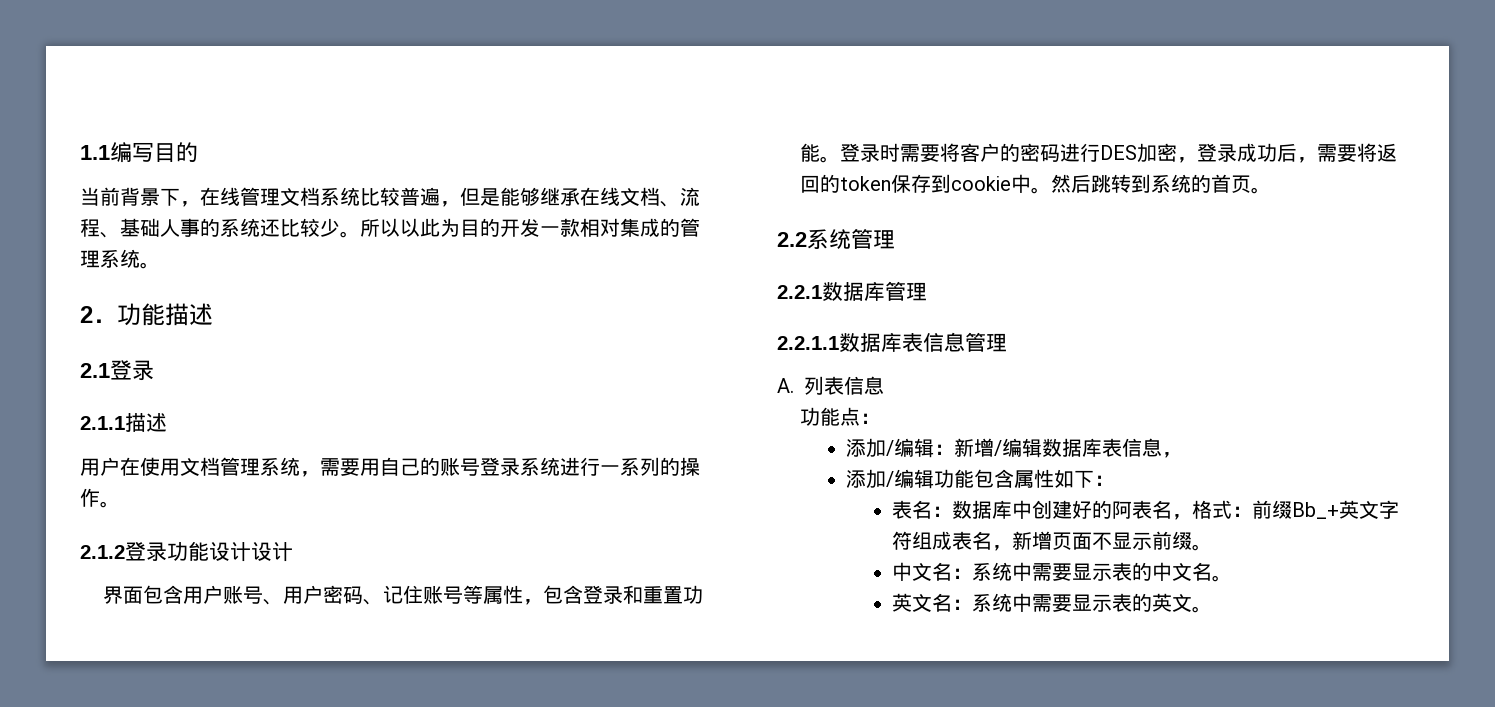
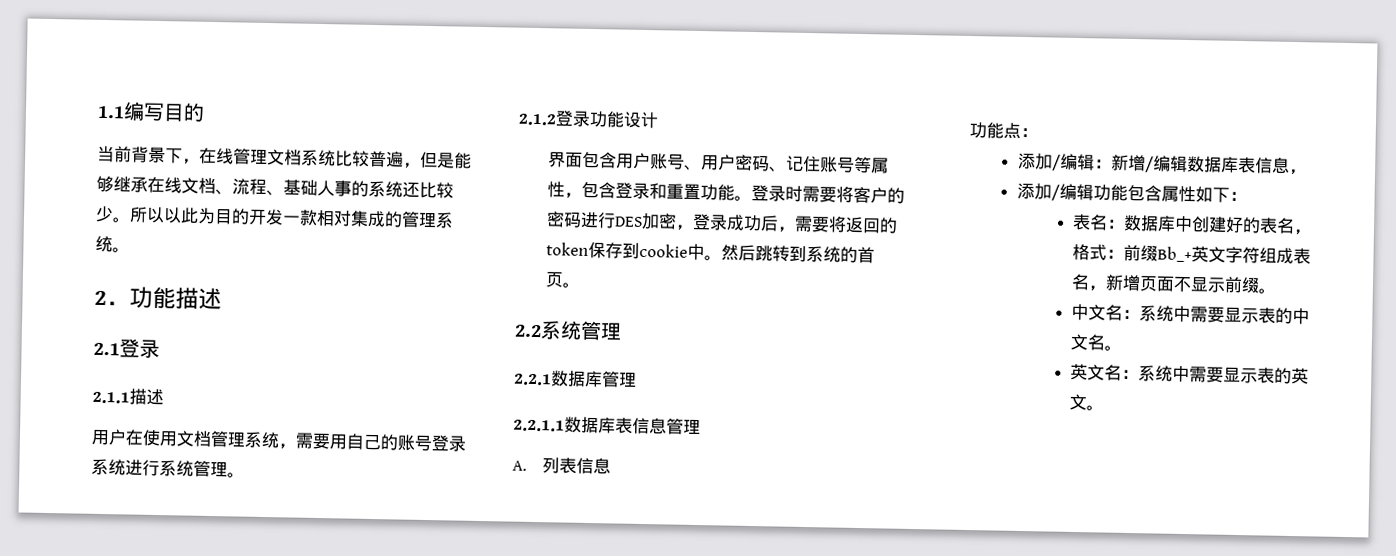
[600,457,700,476] [80,488,100,507] 一系列的操作 -> [159,460,228,478] 系统管理
[251,542,293,562] 设计 -> (659, 120) none
[1112,501,1133,519] 阿 -> (1261, 225) none

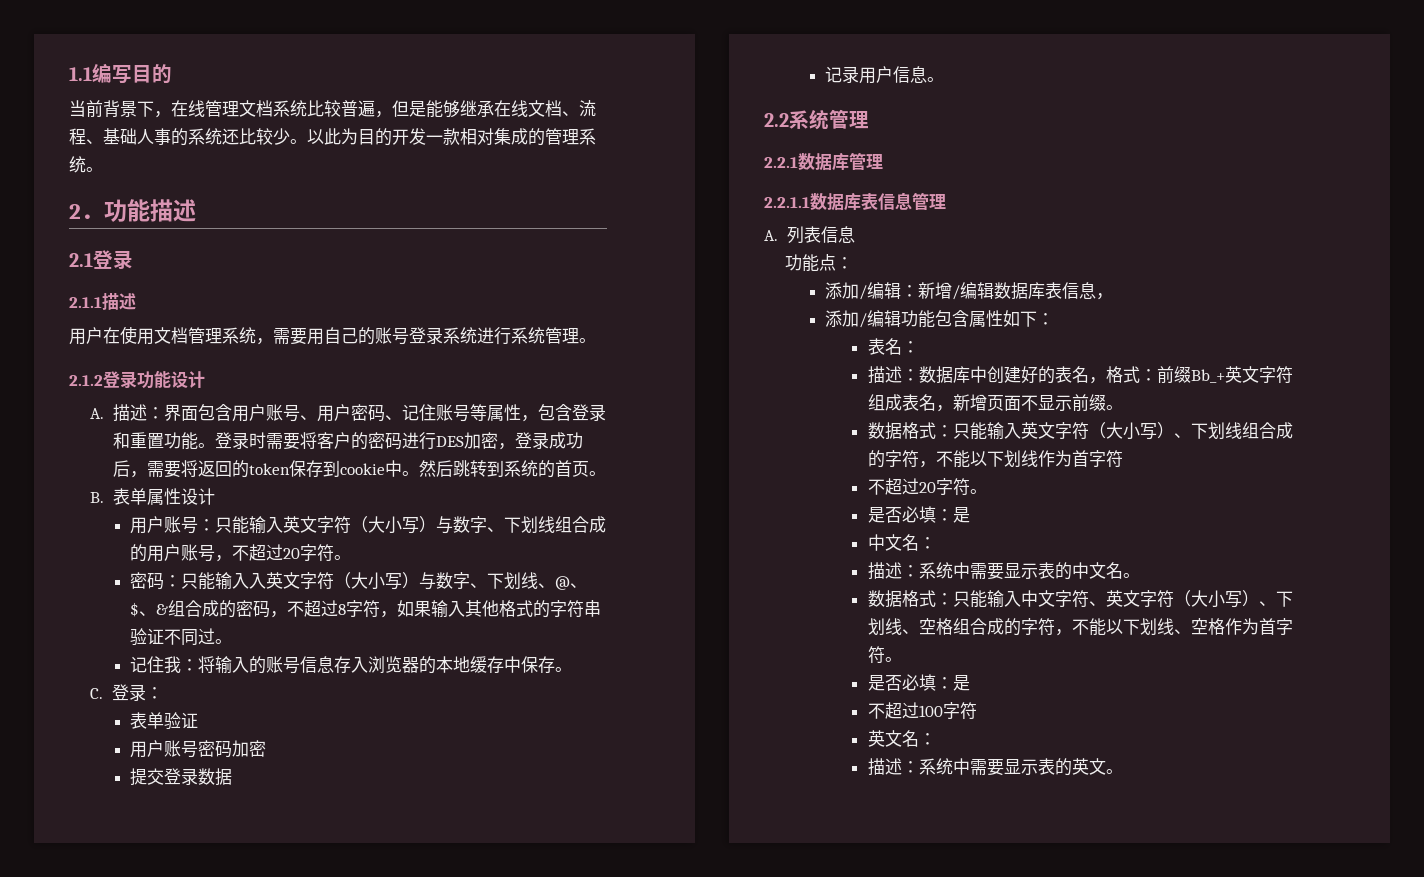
[129,206,165,224] 所以 -> (307, 141) none
(659, 120) none -> [90,404,164,422] A.描述：
(580, 285) none -> [90,488,215,505] [130,516,607,534] [130,544,352,562] [130,572,588,590] [130,600,602,618] [130,628,233,646] [130,656,573,674] [90,684,163,701] [130,712,199,730] [130,740,267,758] [130,768,233,786] [825,66,945,84] // B.表单属性设计 // 用户账号：只能输入英文字符（大小写）与数字、下划线组合成的用户账号，不超过20字符。 // 密码：只能输入入英文字符（大小写）与数字、下划线、@、$、&组合成的密码，不超过8字符，如果输入其他格式的字符串验证不同过。 // 记住我：将输入的账号信息存入浏览器的本地缓存中保存。 // C.登录： // 表单验证 // 用户账号密码加密 // 提交登录数据 // 记录用户信息。
(1125, 224) none -> [867,366,919,384] // 描述：
(1276, 291) none -> [867,422,1293,440] [867,450,1123,468] [867,478,987,496] [867,506,970,523] // 数据格式：只能输入英文字符（大小写）、下划线组合成的字符，不能以下划线作为首字符 // 不超过20字符。 // 是否必填：是
(1140, 314) none -> [867,562,919,580] // 描述：
(1122, 348) none -> [867,590,1293,608] [867,618,1293,636] [867,646,902,664] [867,674,970,691] [867,702,977,720] // 数据格式：只能输入中文字符、英文字符（大小写）、下划线、空格组合成的字符，不能以下划线、空格作为首字符。 // 是否必填：是 // 不超过100字符
(1139, 374) none -> [867,758,919,776] // 描述：

